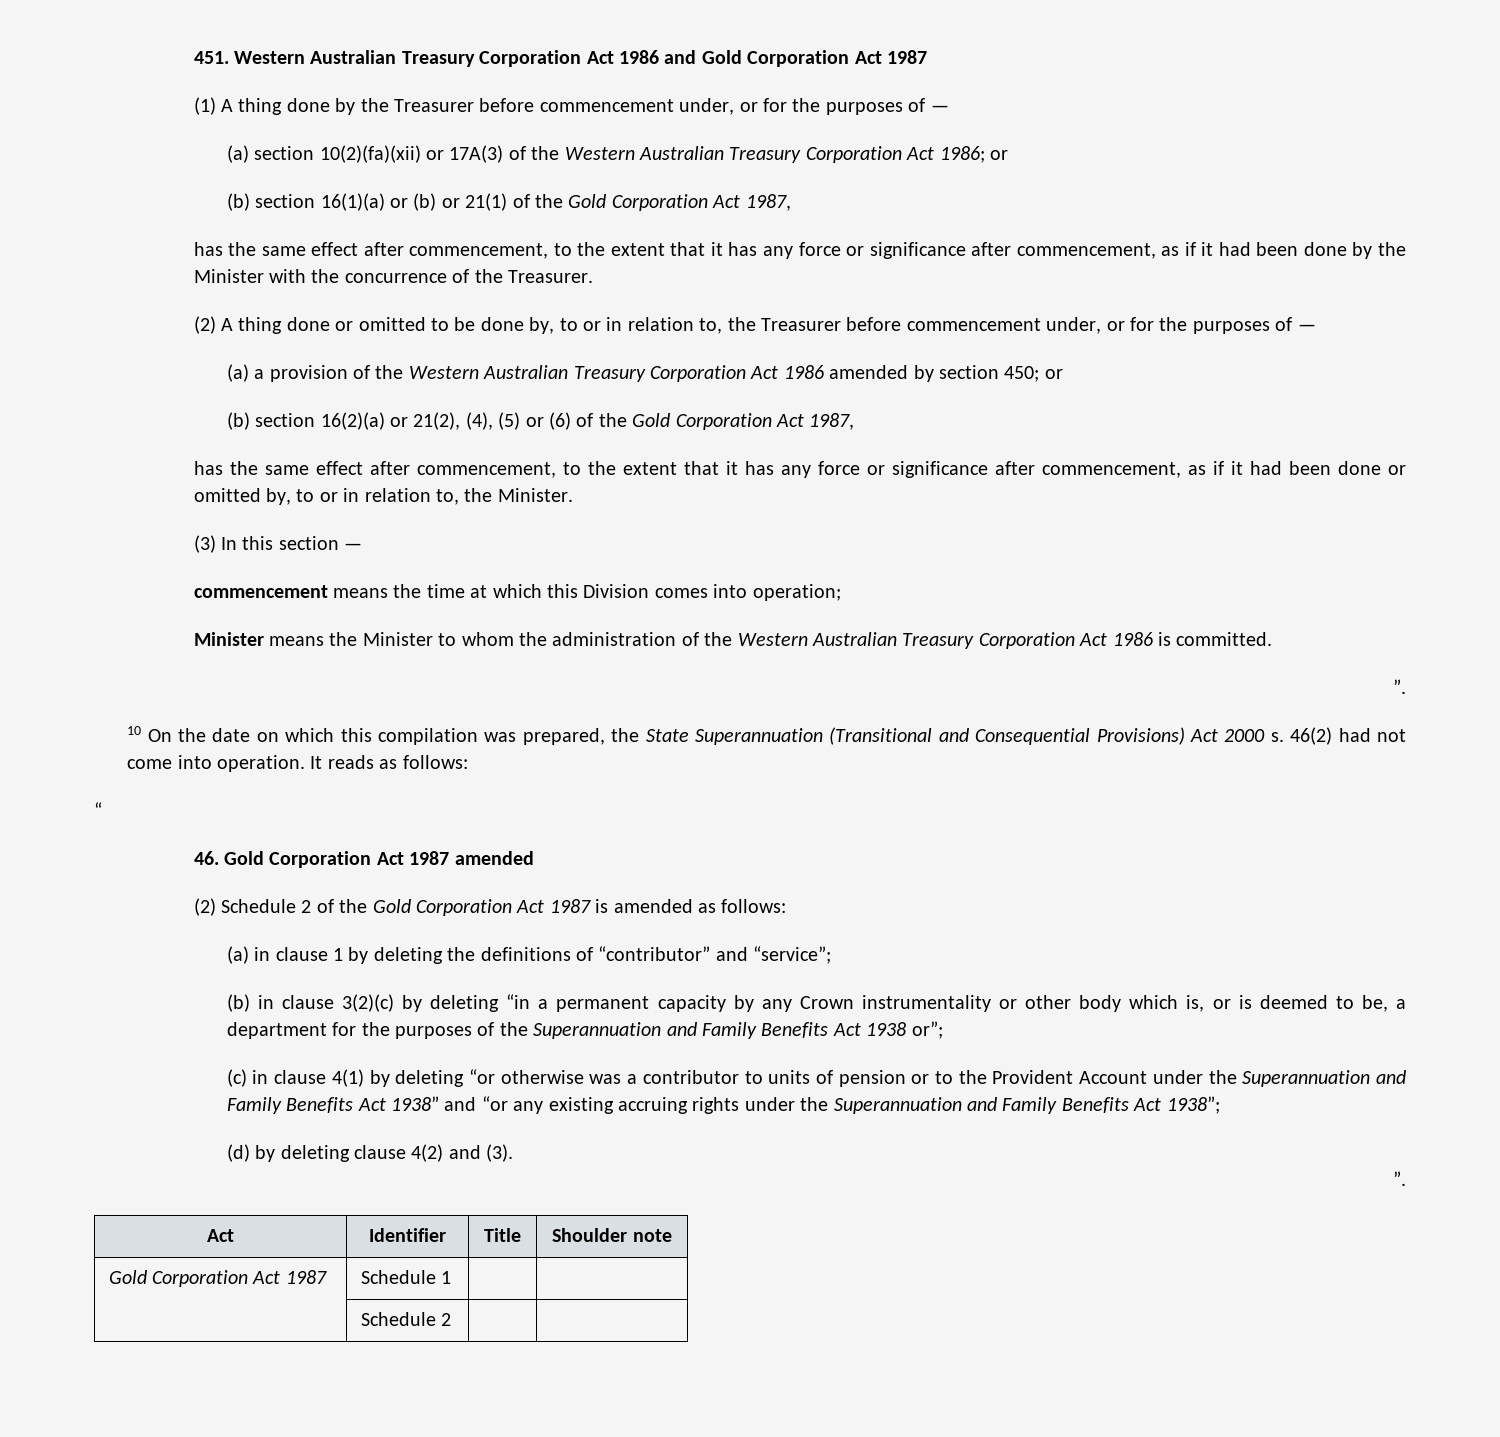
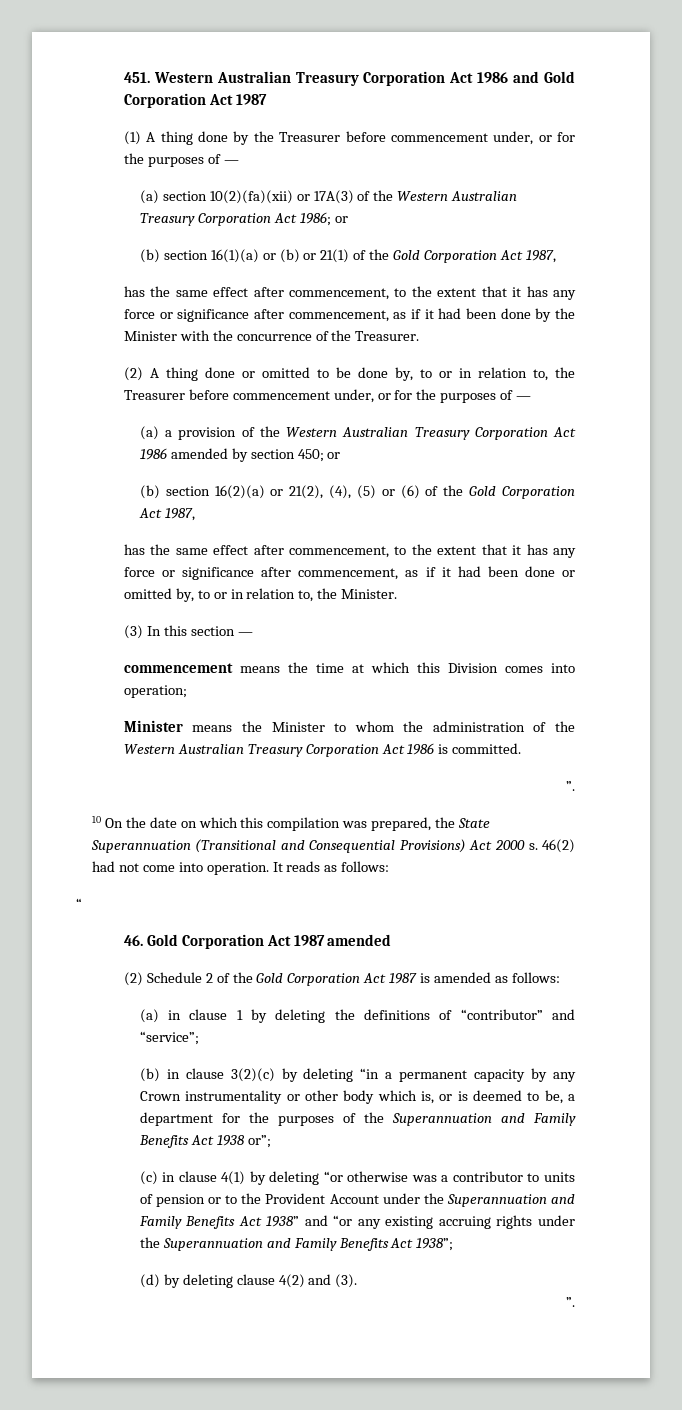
[207,1229,234,1242] [369,1228,446,1242] [484,1228,521,1242] [552,1228,672,1242] [108,1270,327,1287] [360,1270,452,1284] [360,1312,452,1326] // Act | Identifier | Title | Shoulder note // Gold Corporation Act 1987 | Schedule 1 | | // | Schedule 2 | | -> (575, 1302) none

